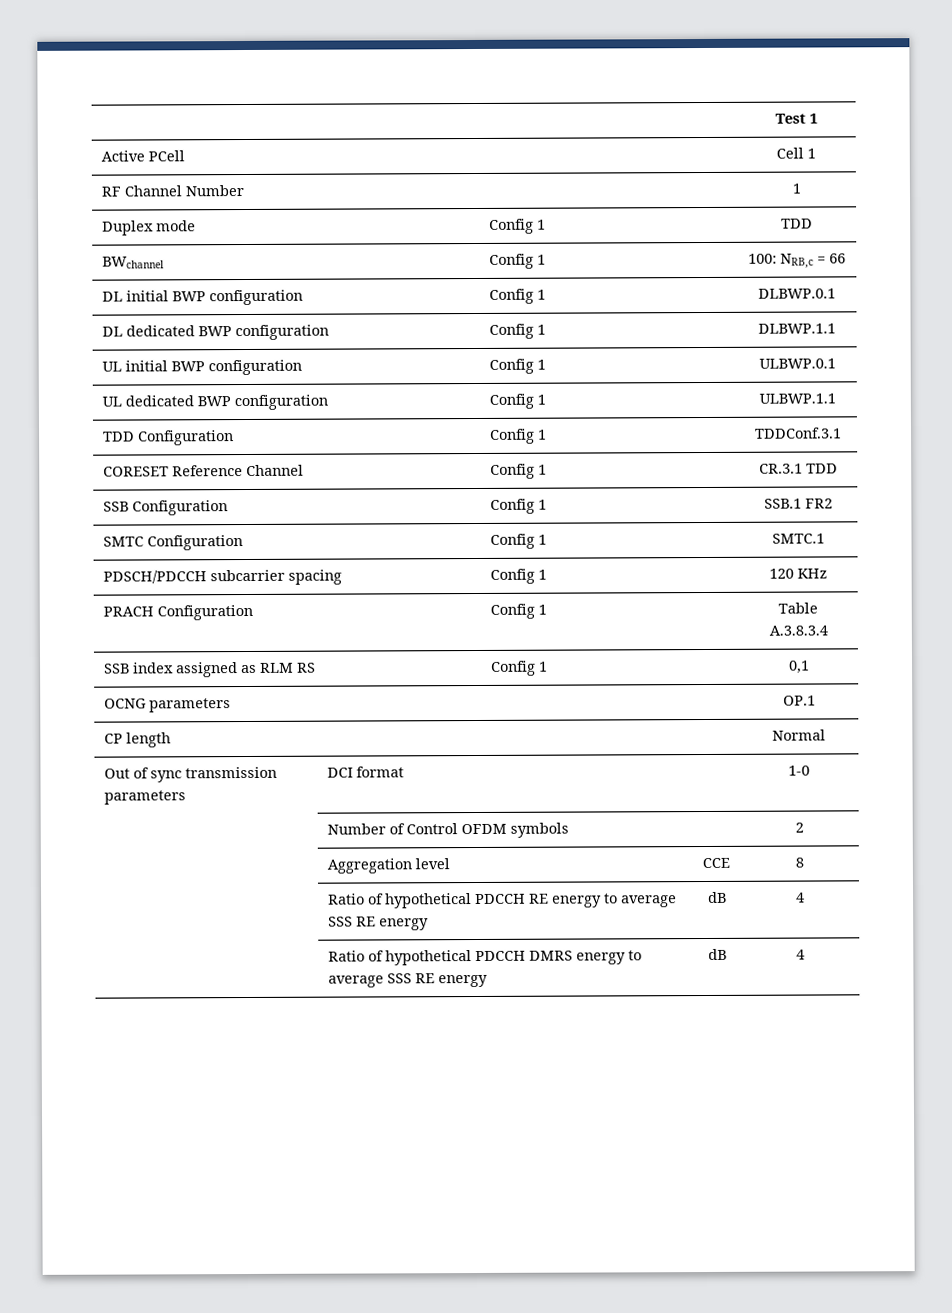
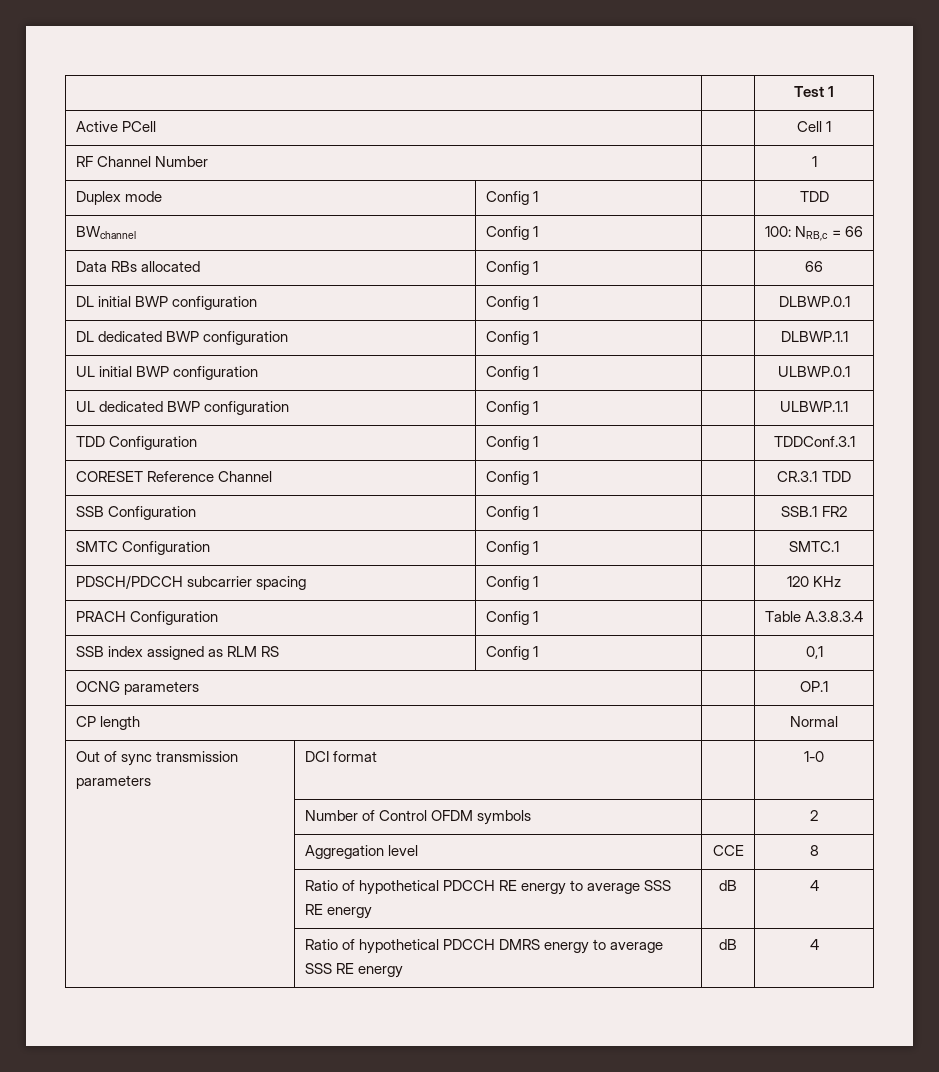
(846, 258) none -> [75,261,200,272] [485,261,538,275] [805,261,823,272] // Data RBs allocated | Config 1 | | 66

